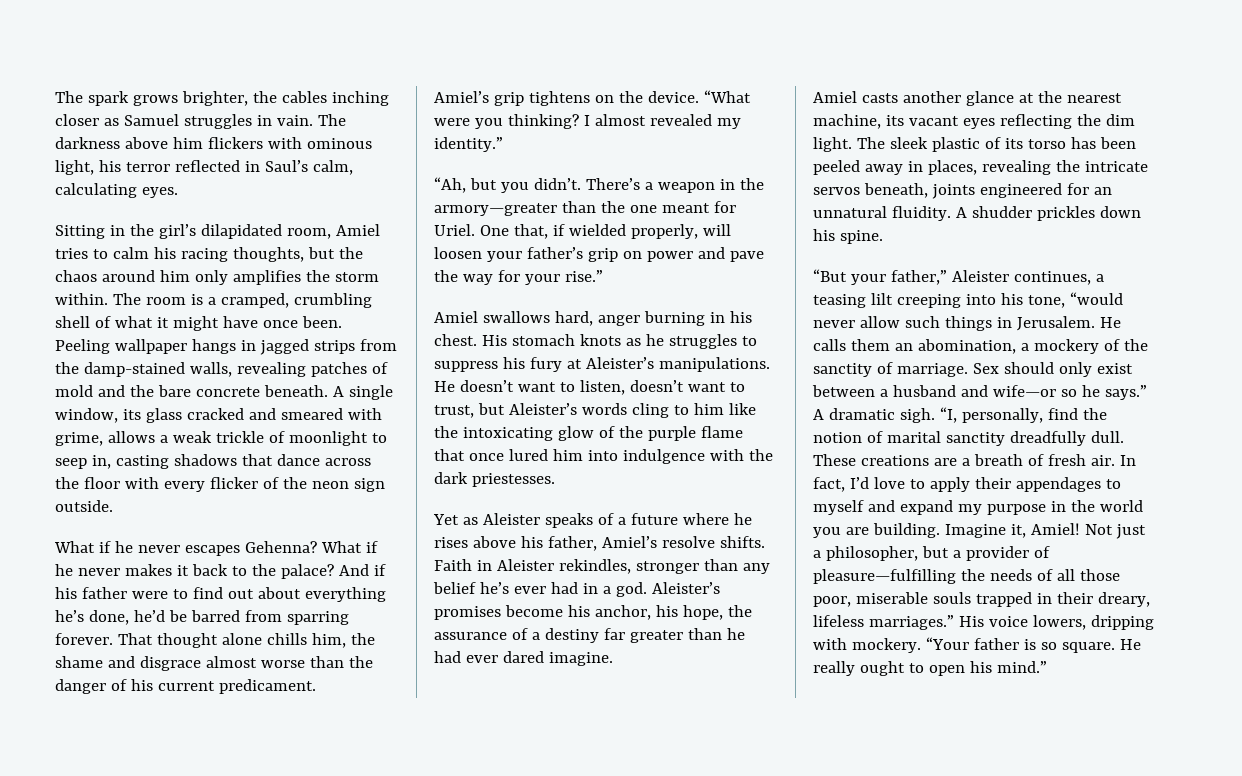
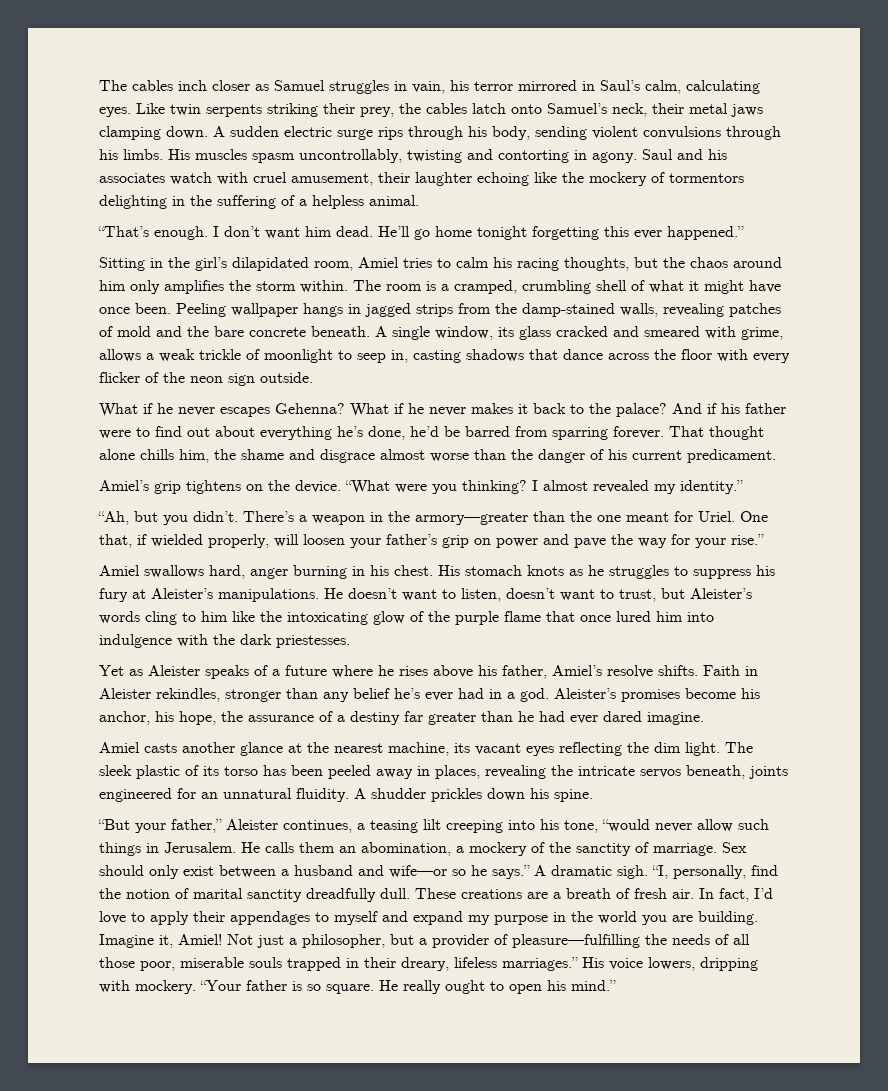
[55,91,389,106] The spark grows brighter, the cables inching -> [99,80,207,91] The cables inch
[276,114,346,126] [55,137,372,149] [55,160,94,175] vain. The darkness above him flickers with ominous light, -> [412,81,445,94] vain,
[174,160,240,172] reflected -> [518,80,577,91] mirrored
(178, 192) none -> [136,103,763,117] [99,126,781,140] [99,149,727,163] [99,172,744,186] [99,195,419,209] [98,226,744,240] Like twin serpents striking their prey, the cables latch onto Samuel’s neck, their metal jaws clamping down. A sudden electric surge rips through his body, sending violent convulsions through his limbs. His muscles spasm uncontrollably, twisting and contorting in agony. Saul and his associates watch with cruel amusement, their laughter echoing like the mockery of tormentors delighting in the suffering of a helpless animal. // “That’s enough. I don’t want him dead. He’ll go home tonight forgetting this ever happened.”

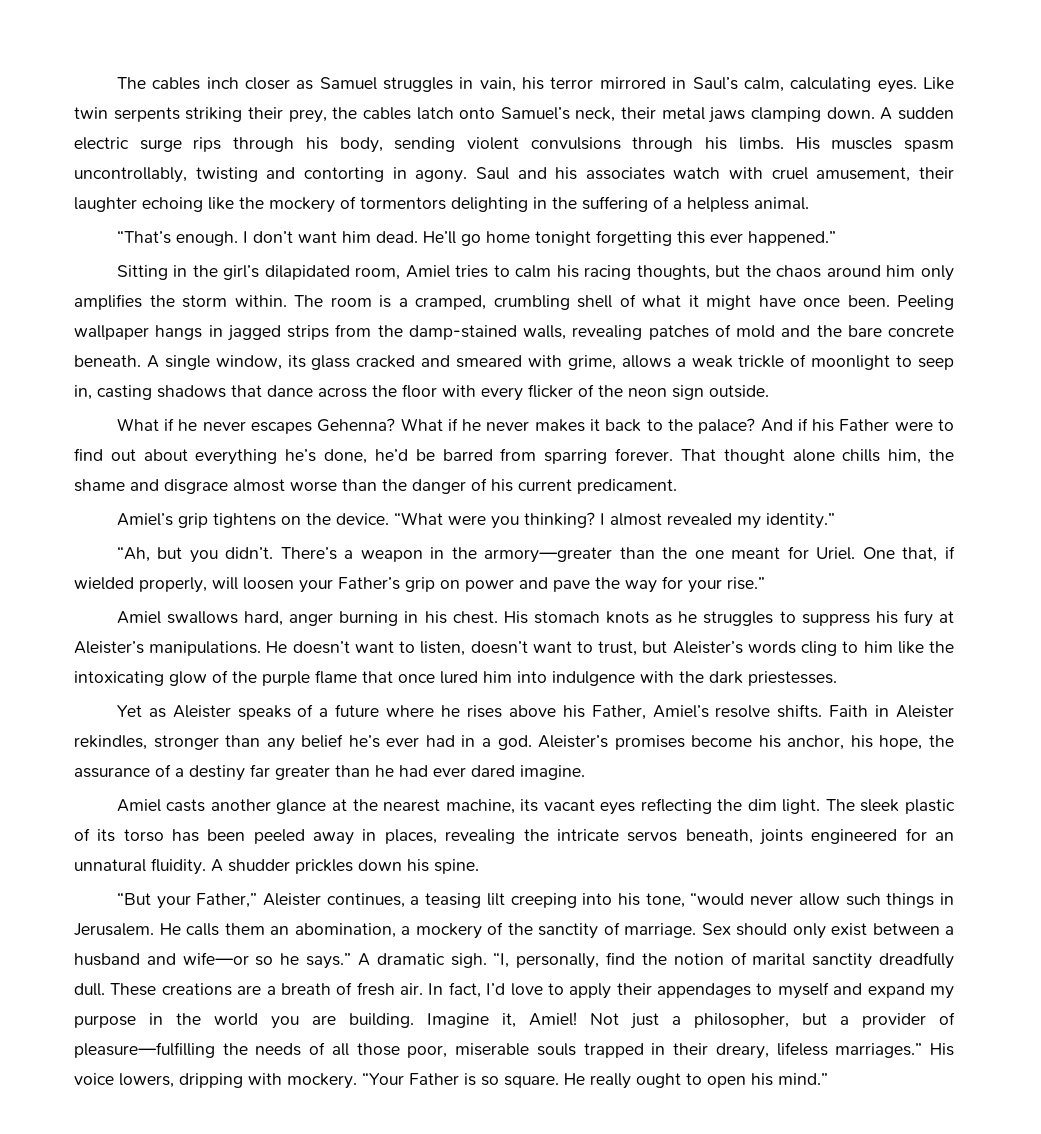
[745,403,786,414] father -> [839,419,890,431] Father
[386,534,437,545] father’s -> [338,577,400,590] Father’s
[502,665,547,679] father, -> [591,705,646,720] Father,
[171,819,222,833] father,” -> [196,893,258,908] Father,”
[246,980,287,991] father -> [409,1073,459,1085] Father

